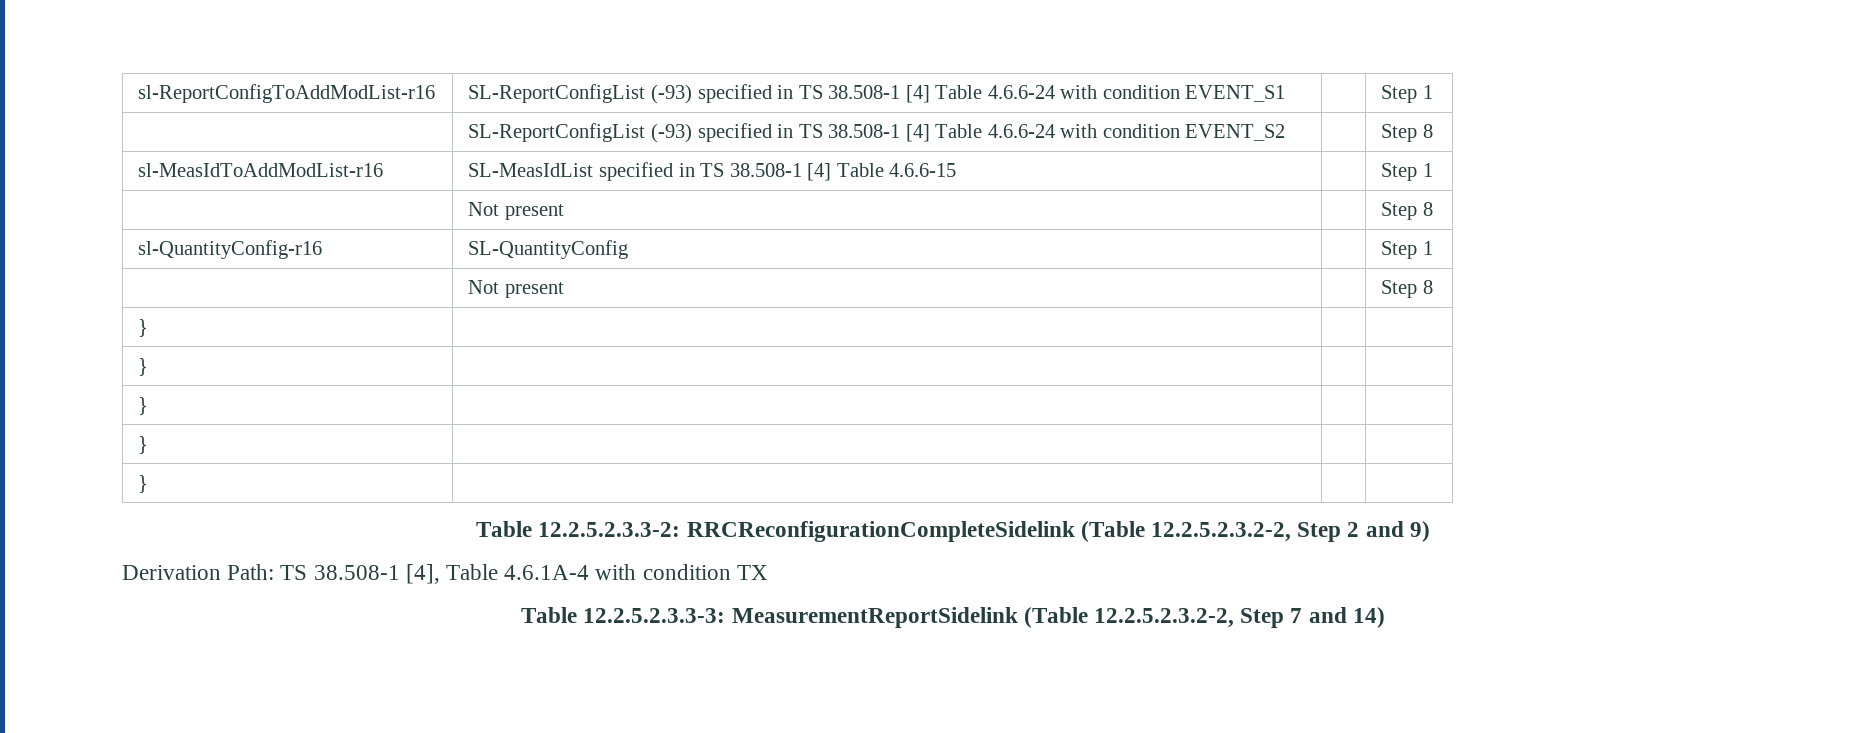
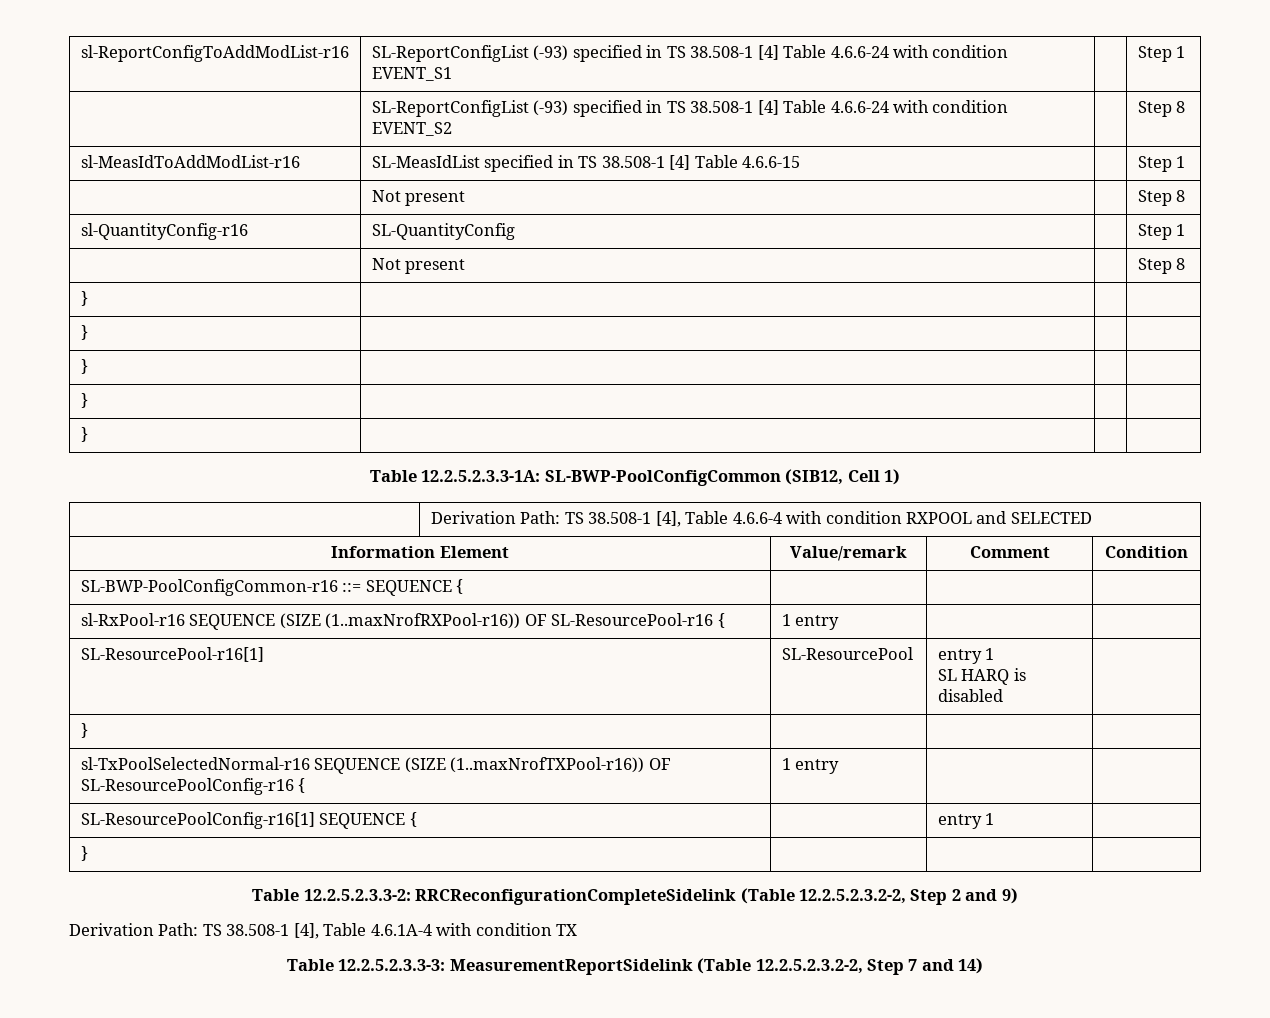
(149, 484) none -> [369,469,901,486] [430,511,1092,527] [331,546,509,558] [790,546,907,561] [969,546,1050,558] [1105,546,1188,558] [80,579,464,596] [80,613,725,630] [781,614,840,630] [80,647,264,662] [781,647,913,660] [937,648,995,664] [937,668,1026,685] [937,689,1003,702] [80,723,88,738] [80,757,671,774] [80,778,306,795] [781,758,840,774] [80,812,417,829] [937,813,995,829] [80,846,88,861] // Table 12.2.5.2.3.3-1A: SL-BWP-PoolConfigCommon (SIB12, Cell 1) // | Derivation Path: TS 38.508-1 [4], Table 4.6.6-4 with condition RXPOOL and SELECTED // Information Element | Value/remark | Comment | Condition // SL-BWP-PoolConfigCommon-r16 ::= SEQUENCE { | | | // sl-RxPool-r16 SEQUENCE (SIZE (1..maxNrofRXPool-r16)) OF SL-ResourcePool-r16 { | 1 entry | | // SL-ResourcePool-r16[1] | SL-ResourcePool | entry 1 // SL HARQ is disabled | // } | | | // sl-TxPoolSelectedNormal-r16 SEQUENCE (SIZE (1..maxNrofTXPool-r16)) OF SL-ResourcePoolConfig-r16 { | 1 entry | | // SL-ResourcePoolConfig-r16[1] SEQUENCE { | | entry 1 | // } | | |

